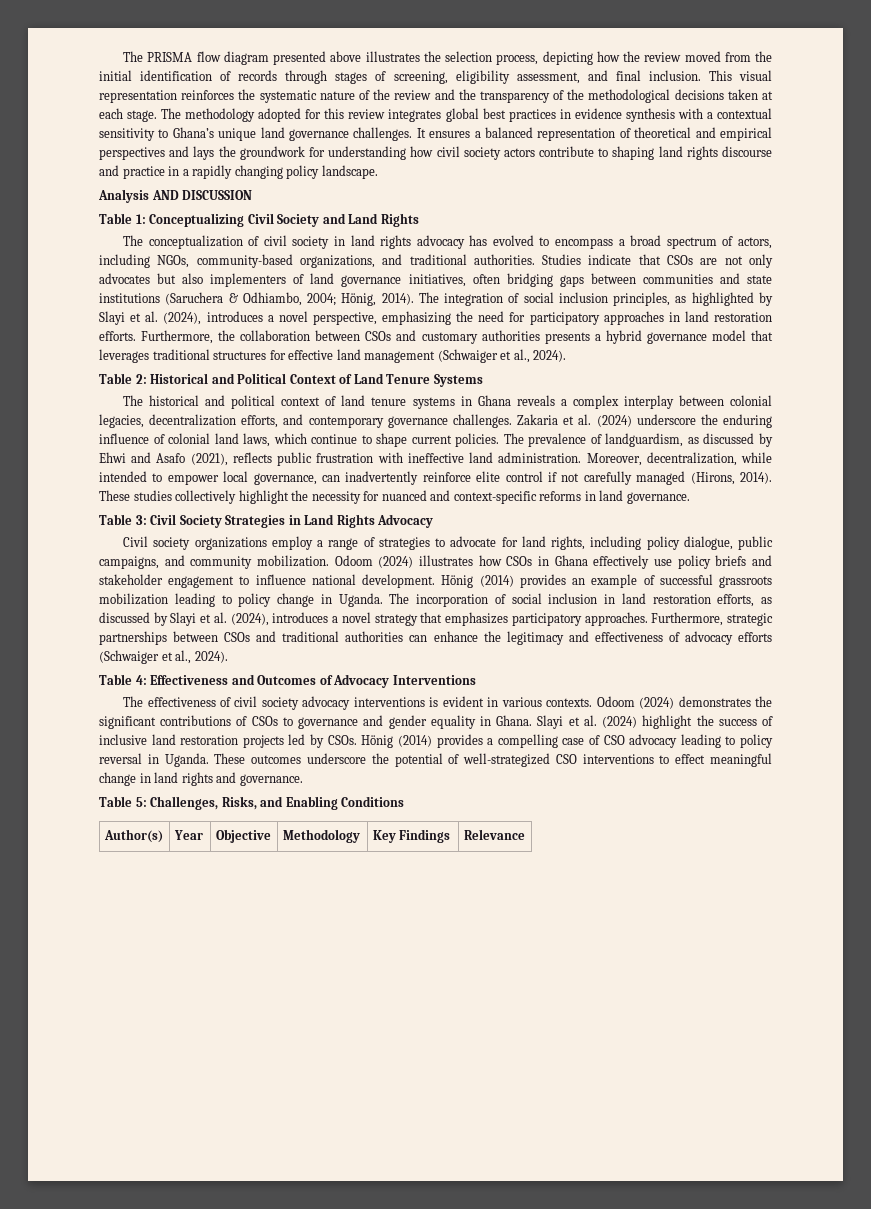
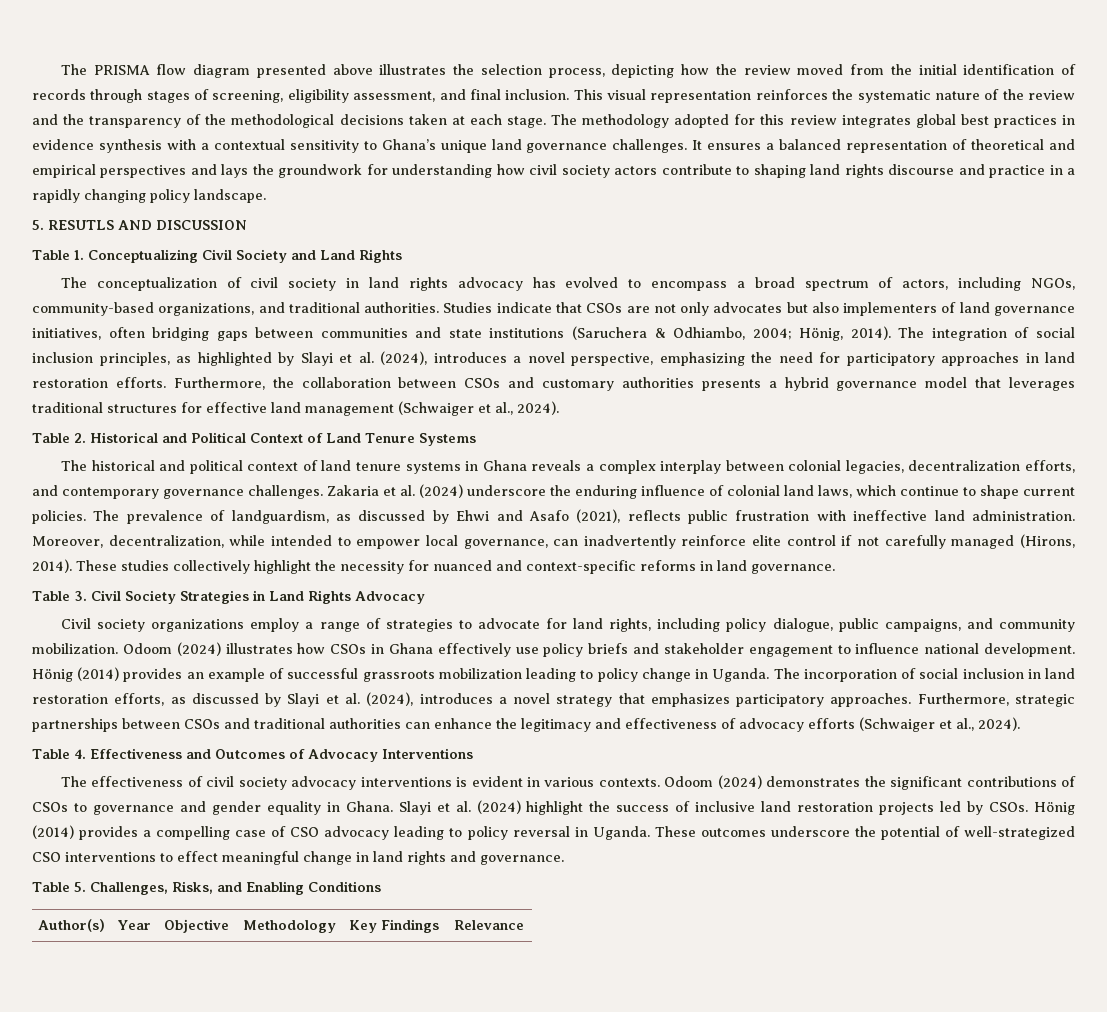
[98,189,149,203] Analysis -> [32,220,114,230] 5. RESUTLS
[135,214,146,224] 1: -> [73,250,84,260] 1.
[135,374,147,384] 2: -> [73,433,86,443] 2.
[135,515,147,525] 3: -> [73,591,87,601] 3.
[135,675,147,685] 4: -> [73,749,86,759] 4.
[135,797,147,807] 5: -> [73,882,86,892] 5.

